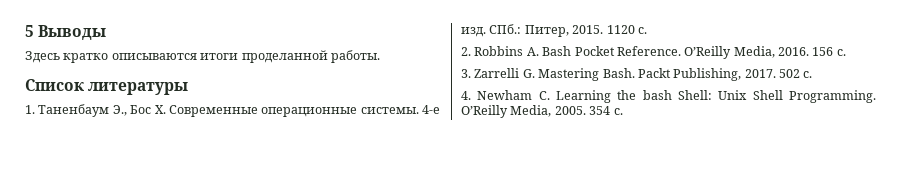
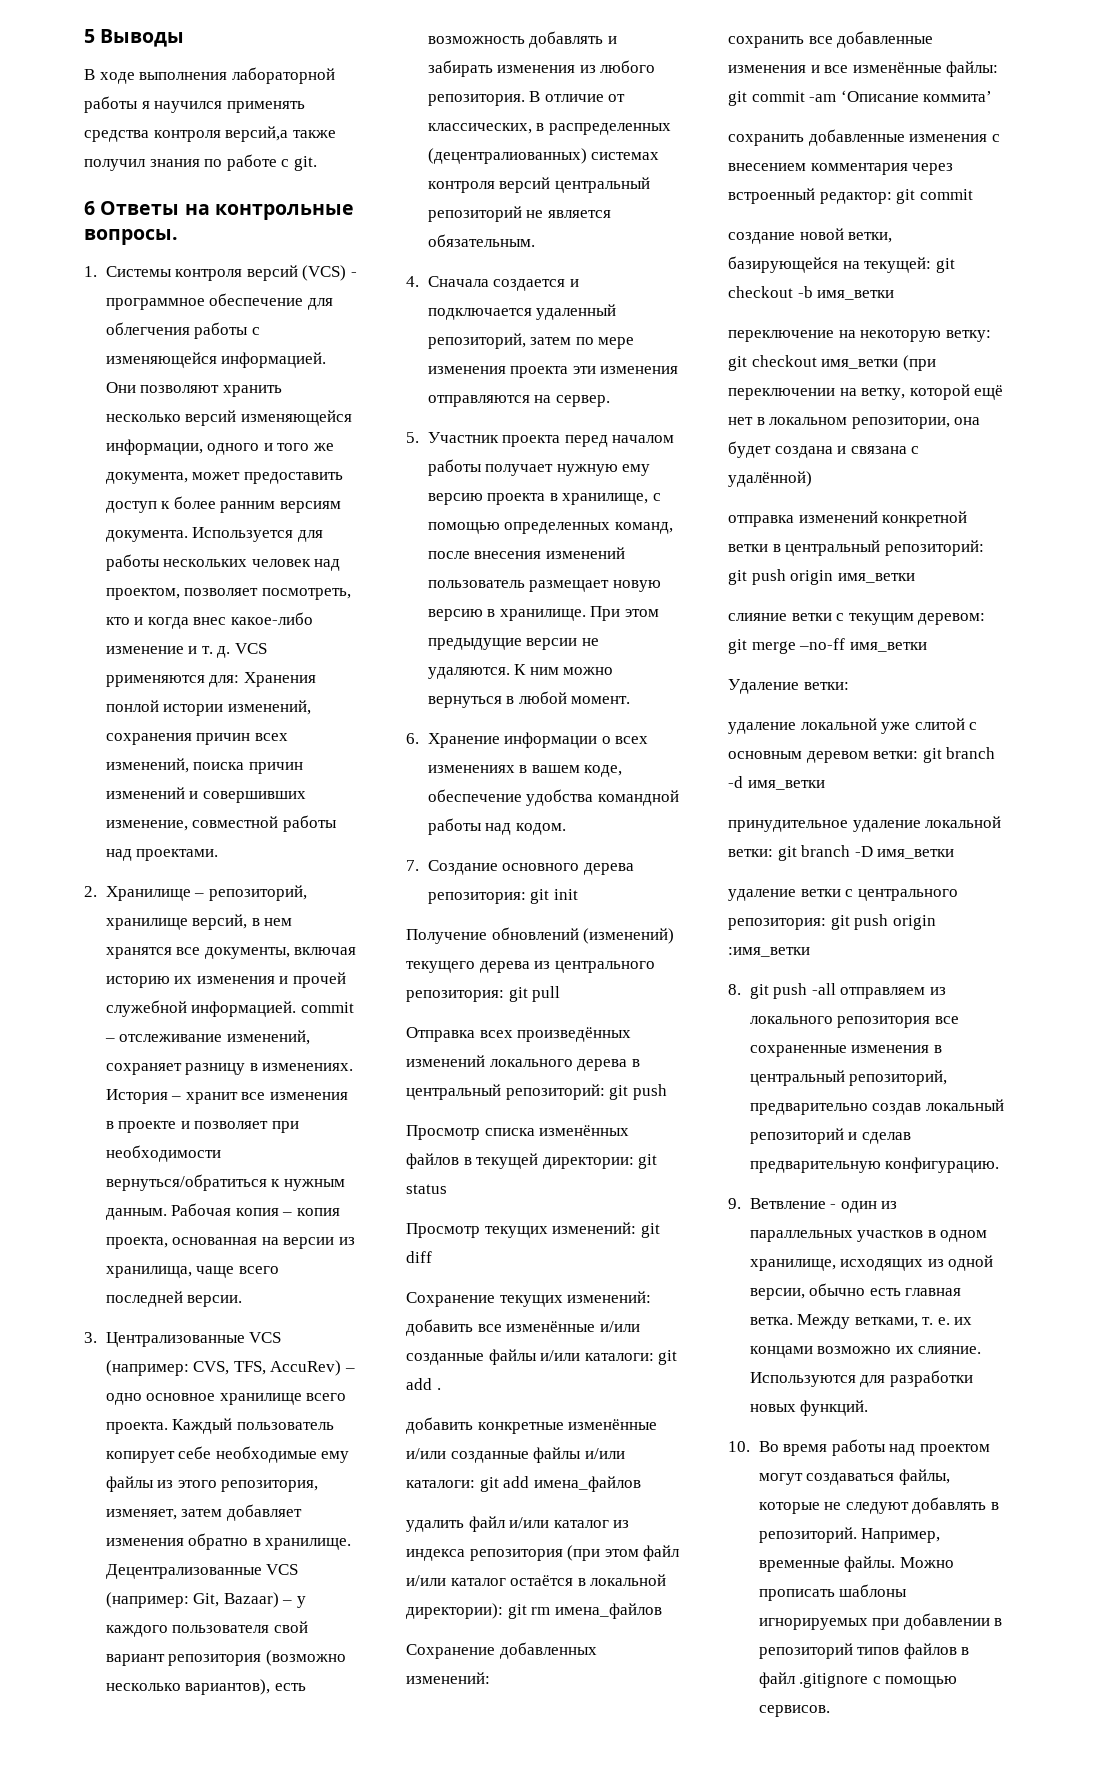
[25,50,380,63] [25,79,189,95] [25,104,440,117] [461,24,647,37] [461,46,846,59] [461,68,813,81] [461,90,876,103] [461,105,623,118] Здесь кратко описываются итоги проделанной работы. // Список литературы // 1. Таненбаум Э., Бос Х. Современные операционные системы. 4-е изд. СПб.: Питер, 2015. 1120 с. // 2. Robbins A. Bash Pocket Reference. O’Reilly Media, 2016. 156 с. // 3. Zarrelli G. Mastering Bash. Packt Publishing, 2017. 502 с. // 4. Newham C. Learning the bash Shell: Unix Shell Programming. O’Reilly Media, 2005. 354 с. -> [84,67,335,84] [84,96,305,113] [84,126,336,142] [84,154,317,171] [84,201,354,220] [84,229,178,245] [84,265,357,281] [105,293,333,310] [105,322,260,339] [105,352,327,368] [105,382,282,397] [105,410,352,426] [105,439,334,455] [105,472,343,484] [105,496,341,513] [105,527,323,542] [105,554,341,571] [105,588,351,600] [105,612,313,629] [105,643,267,658] [105,672,316,687] [105,700,311,716] [105,733,288,745] [105,758,303,774] [105,787,306,803] [105,815,337,832] [105,849,219,861] [84,885,307,901] [105,914,293,930] [105,947,357,959] [105,972,346,988] [105,1000,354,1017] [104,1030,310,1045] [105,1063,354,1075] [105,1089,348,1104] [105,1121,299,1133] [105,1145,221,1162] [105,1174,345,1191] [105,1203,340,1220] [105,1237,355,1249] [105,1266,279,1278] [105,1291,243,1307] [84,1332,282,1347] [105,1360,355,1376] [105,1393,347,1405] [105,1418,334,1434] [105,1446,350,1463] [105,1476,319,1492] [105,1504,302,1521] [105,1533,352,1550] [105,1564,299,1579] [105,1592,306,1608] [105,1621,308,1637] [105,1650,346,1666] [105,1679,306,1695] [427,31,617,48] [427,60,656,77] [427,91,626,106] [427,123,671,135] [427,148,660,164] [427,177,650,193] [427,206,611,222] [427,234,535,247] [406,276,579,291] [427,304,617,320] [427,333,635,349] [427,366,679,378] [427,395,610,407] [406,432,675,447] [427,459,651,476] [427,493,661,505] [427,522,673,534] [427,547,625,559] [427,580,661,592] [427,606,659,621] [427,638,599,650] [427,664,614,679] [427,691,631,708] [406,732,649,748] [427,765,623,777] [427,789,679,806] [427,818,566,835] [406,860,634,875] [427,889,578,904] [406,927,675,944] [406,961,655,973] [406,986,561,1002] [406,1027,632,1042] [406,1055,640,1071] [406,1084,667,1100] [406,1125,630,1140] [406,1153,658,1169] [406,1184,447,1194] [406,1222,660,1238] [406,1251,432,1263] [406,1291,652,1307] [406,1319,640,1336] [406,1349,678,1365] [406,1378,441,1390] [406,1417,658,1434] [406,1447,625,1463] [406,1476,641,1492] [406,1516,630,1532] [406,1545,681,1561] [406,1574,667,1586] [406,1603,662,1619] [406,1642,597,1659] [406,1672,490,1684] [728,31,934,48] [728,61,999,77] [728,90,993,106] [728,129,1000,146] [728,163,954,175] [728,188,973,204] [728,228,893,244] [728,256,955,273] [728,286,895,300] [728,330,991,342] [728,355,936,371] [728,384,1004,400] [728,417,981,429] [728,441,920,458] [728,471,812,487] [728,511,968,527] [728,540,984,556] [728,569,915,585] [728,613,986,625] [728,638,927,654] [728,679,849,694] [728,718,978,734] [728,747,996,763] [728,776,825,790] [728,816,1002,832] [728,845,955,861] [728,889,958,901] [728,914,936,930] [728,947,810,957] [728,983,946,999] [749,1016,959,1028] [749,1045,942,1057] [749,1070,948,1086] [749,1099,1004,1115] [749,1128,911,1144] [749,1157,1000,1173] [728,1198,898,1213] [749,1230,988,1242] [749,1255,994,1271] [749,1283,962,1300] [749,1314,973,1329] [749,1346,982,1358] [749,1370,973,1387] [749,1400,869,1416] [728,1439,990,1456] [758,1469,950,1485] [758,1497,999,1514] [758,1527,941,1543] [758,1556,954,1572] [758,1584,908,1601] [758,1613,1003,1630] [758,1643,970,1659] [758,1672,958,1688] [758,1705,830,1717] В ходе выполнения лабораторной работы я научился применять средства контроля версий,а также получил знания по работе с git. // 6 Ответы на контрольные вопросы. // 1. Системы контроля версий (VCS) - программное обеспечение для облегчения работы с изменяющейся информацией. Они позволяют хранить несколько версий изменяющейся информации, одного и того же документа, может предоставить доступ к более ранним версиям документа. Используется для работы нескольких человек над проектом, позволяет посмотреть, кто и когда внес какое-либо изменение и т. д. VCS ррименяются для: Хранения понлой истории изменений, сохранения причин всех изменений, поиска причин изменений и совершивших изменение, совместной работы над проектами. // 2. Хранилище – репозиторий, хранилище версий, в нем хранятся все документы, включая историю их изменения и прочей служебной информацией. commit – отслеживание изменений, сохраняет разницу в изменениях. История – хранит все изменения в проекте и позволяет при необходимости вернуться/обратиться к нужным данным. Рабочая копия – копия проекта, основанная на версии из хранилища, чаще всего последней версии. // 3. Централизованные VCS (например: CVS, TFS, AccuRev) – одно основное хранилище всего проекта. Каждый пользователь копирует себе необходимые ему файлы из этого репозитория, изменяет, затем добавляет изменения обратно в хранилище. Децентрализованные VCS (например: Git, Bazaar) – у каждого пользователя свой вариант репозитория (возможно несколько вариантов), есть возможность добавлять и забирать изменения из любого репозитория. В отличие от классических, в распределенных (децентралиованных) системах контроля версий центральный репозиторий не является обязательным. // 4. Сначала создается и подключается удаленный репозиторий, затем по мере изменения проекта эти изменения отправляются на сервер. // 5. Участник проекта перед началом работы получает нужную ему версию проекта в хранилище, с помощью определенных команд, после внесения изменений пользователь размещает новую версию в хранилище. При этом предыдущие версии не удаляются. К ним можно вернуться в любой момент. // 6. Хранение информации о всех изменениях в вашем коде, обеспечение удобства командной работы над кодом. // 7. Создание основного дерева репозитория: git init // Получение обновлений (изменений) текущего дерева из центрального репозитория: git pull // Отправка всех произведённых изменений локального дерева в центральный репозиторий: git push // Просмотр списка изменённых файлов в текущей директории: git status // Просмотр текущих изменений: git diff // Сохранение текущих изменений: добавить все изменённые и/или созданные файлы и/или каталоги: git add . // добавить конкретные изменённые и/или созданные файлы и/или каталоги: git add имена_файлов // удалить файл и/или каталог из индекса репозитория (при этом файл и/или каталог остаётся в локальной директории): git rm имена_файлов // Сохранение добавленных изменений: // сохранить все добавленные изменения и все изменённые файлы: git commit -am ‘Описание коммита’ // сохранить добавленные изменения с внесением комментария через встроенный редактор: git commit // создание новой ветки, базирующейся на текущей: git checkout -b имя_ветки // переключение на некоторую ветку: git checkout имя_ветки (при переключении на ветку, которой ещё нет в локальном репозитории, она будет создана и связана с удалённой) // отправка изменений конкретной ветки в центральный репозиторий: git push origin имя_ветки // слияние ветки с текущим деревом: git merge –no-ff имя_ветки // Удаление ветки: // удаление локальной уже слитой с основным деревом ветки: git branch -d имя_ветки // принудительное удаление локальной ветки: git branch -D имя_ветки // удаление ветки с центрального репозитория: git push origin :имя_ветки // 8. git push -all отправляем из локального репозитория все сохраненные изменения в центральный репозиторий, предварительно создав локальный репозиторий и сделав предварительную конфигурацию. // 9. Ветвление - один из параллельных участков в одном хранилище, исходящих из одной версии, обычно есть главная ветка. Между ветками, т. е. их концами возможно их слияние. Используются для разработки новых функций. // 10. Во время работы над проектом могут создаваться файлы, которые не следуют добавлять в репозиторий. Например, временные файлы. Можно прописать шаблоны игнорируемых при добавлении в репозиторий типов файлов в файл .gitignore с помощью сервисов.

